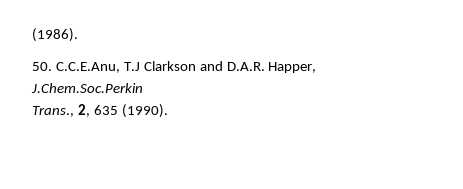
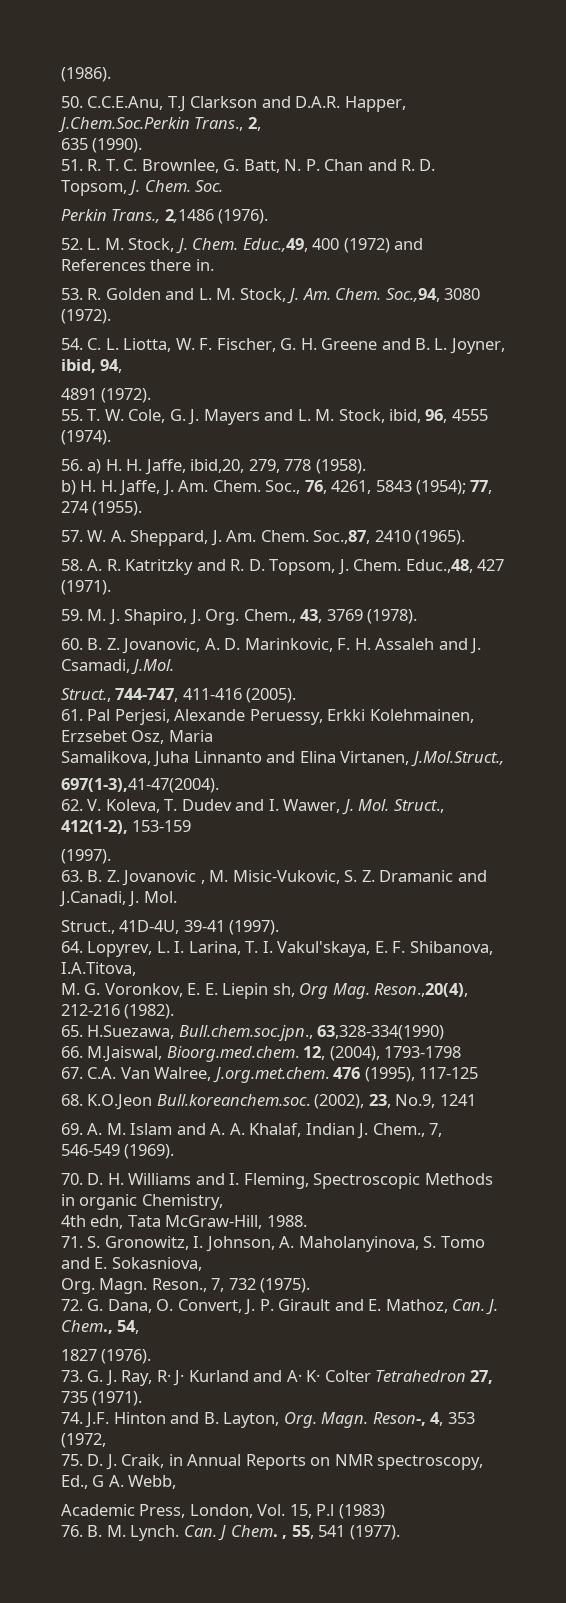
(143, 88) // -> (190, 125) none
(90, 110) none -> (261, 124) //
(168, 111) none -> [61,159,436,173] [61,180,224,196] [61,209,269,224] [61,238,424,254] [61,259,214,271] [61,288,481,304] [61,309,111,324] [61,338,505,354] [61,359,123,373] [61,388,152,403] [61,409,488,425] [61,430,111,445] [61,459,366,475] [61,480,493,496] [61,501,143,516] [61,530,466,546] [61,559,505,575] [61,580,111,595] [61,609,418,625] [61,638,482,654] [61,659,175,675] [61,688,297,703] [61,709,474,725] [61,730,213,744] [61,751,504,767] [61,778,219,793] [61,799,444,815] [61,820,192,834] [61,849,111,864] [61,870,487,886] [59,891,177,907] [61,920,280,935] [61,941,493,957] [61,962,136,976] [61,983,469,999] [61,1004,175,1019] [61,1025,445,1041] [61,1046,462,1062] [61,1067,479,1083] [61,1094,476,1110] [61,1123,443,1139] [61,1144,175,1159] [61,1173,493,1189] [61,1194,223,1210] [61,1215,307,1229] [61,1236,485,1252] [61,1257,202,1271] [61,1278,311,1294] [61,1299,499,1315] [61,1320,140,1334] [61,1349,152,1364] [61,1370,494,1386] [61,1391,143,1406] [61,1412,475,1428] [61,1433,106,1448] [61,1454,484,1470] [61,1475,177,1489] [61,1504,385,1519] [61,1525,400,1541] // 51. R. T. C. Brownlee, G. Batt, N. P. Chan and R. D. Topsom, J. Chem. Soc. // Perkin Trans., 2,1486 (1976). // 52. L. M. Stock, J. Chem. Educ.,49, 400 (1972) and References there in. // 53. R. Golden and L. M. Stock, J. Am. Chem. Soc.,94, 3080 (1972). // 54. C. L. Liotta, W. F. Fischer, G. H. Greene and B. L. Joyner, ibid, 94, // 4891 (1972). // 55. T. W. Cole, G. J. Mayers and L. M. Stock, ibid, 96, 4555 (1974). // 56. a) Η. H. Jaffe, ibid,20, 279, 778 (1958). // b) Η. H. Jaffe, J. Am. Chem. Soc., 76, 4261, 5843 (1954); 77, 274 (1955). // 57. W. A. Sheppard, J. Am. Chem. Soc.,87, 2410 (1965). // 58. A. R. Katritzky and R. D. Topsom, J. Chem. Educ.,48, 427 (1971). // 59. M. J. Shapiro, J. Org. Chem., 43, 3769 (1978). // 60. B. Z. Jovanovic, A. D. Marinkovic, F. H. Assaleh and J. Csamadi, J.Mol. // Struct., 744-747, 411-416 (2005). // 61. Pal Perjesi, Alexande Peruessy, Erkki Kolehmainen, Erzsebet Osz, Maria // Samalikova, Juha Linnanto and Elina Virtanen, J.Mol.Struct., // 697(1-3),41-47(2004). // 62. V. Koleva, T. Dudev and I. Wawer, J. Mol. Struct., 412(1-2), 153-159 // (1997). // 63. B. Z. Jovanovic , M. Misic-Vukovic, S. Z. Dramanic and J.Canadi, J. Mol. // Struct., 41D-4U, 39-41 (1997). // 64. Lopyrev, L. I. Larina, T. I. Vakul'skaya, E. F. Shibanova, I.A.Titova, // M. G. Voronkov, E. E. Liepin sh, Org Mag. Reson.,20(4), 212-216 (1982). // 65. H.Suezawa, Bull.chem.soc.jpn., 63,328-334(1990) // 66. M.Jaiswal, Bioorg.med.chem. 12, (2004), 1793-1798 // 67. C.A. Van Walree, J.org.met.chem. 476 (1995), 117-125 // 68. K.O.Jeon Bull.koreanchem.soc. (2002), 23, No.9, 1241 // 69. A. M. Islam and A. A. Khalaf, Indian J. Chem., 7, 546-549 (1969). // 70. D. H. Williams and I. Fleming, Spectroscopic Methods in organic Chemistry, // 4th edn, Tata McGraw-Hill, 1988. // 71. S. Gronowitz, I. Johnson, A. Maholanyinova, S. Tomo and E. Sokasniova, // Org. Magn. Reson., 7, 732 (1975). // 72. G. Dana, O. Convert, J. P. Girault and E. Mathoz, Can. J. Chem., 54, // 1827 (1976). // 73. G. J. Ray, R· J· Kurland and Α· K· Colter Tetrahedron 27, 735 (1971). // 74. J.F. Hinton and B. Layton, Org. Magn. Reson-, 4, 353 (1972, // 75. D. J. Craik, in Annual Reports on NMR spectroscopy, Ed., G A. Webb, // Academic Press, London, Vol. 15, P.l (1983) // 76. B. M. Lynch. Can. J Chem. , 55, 541 (1977).

